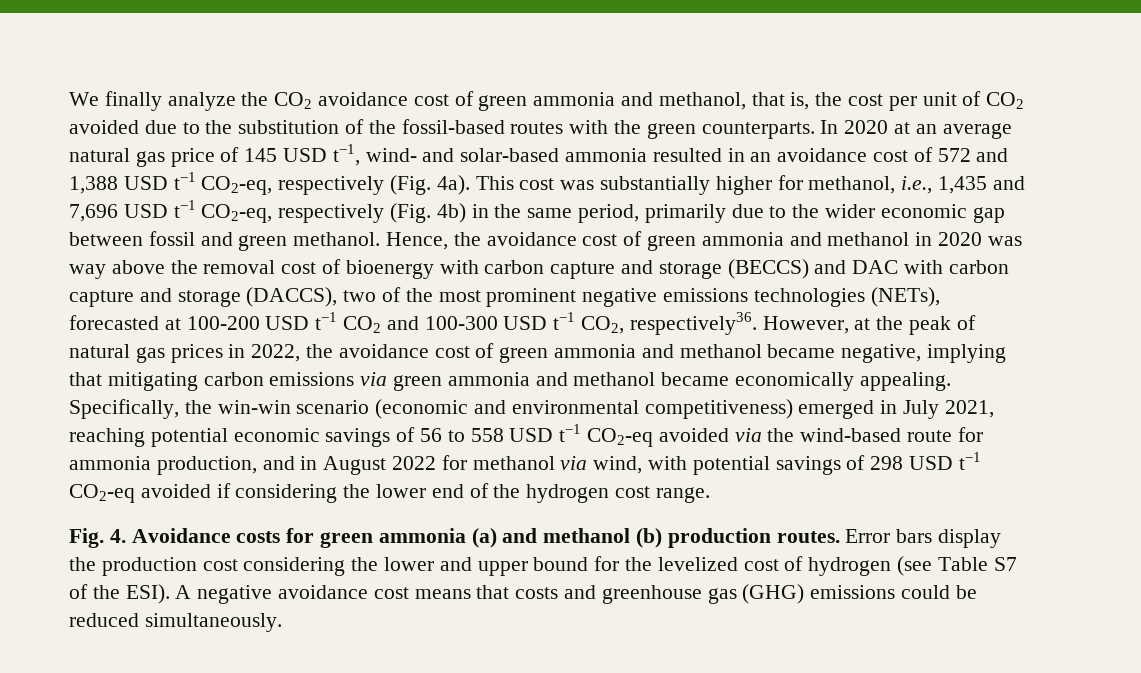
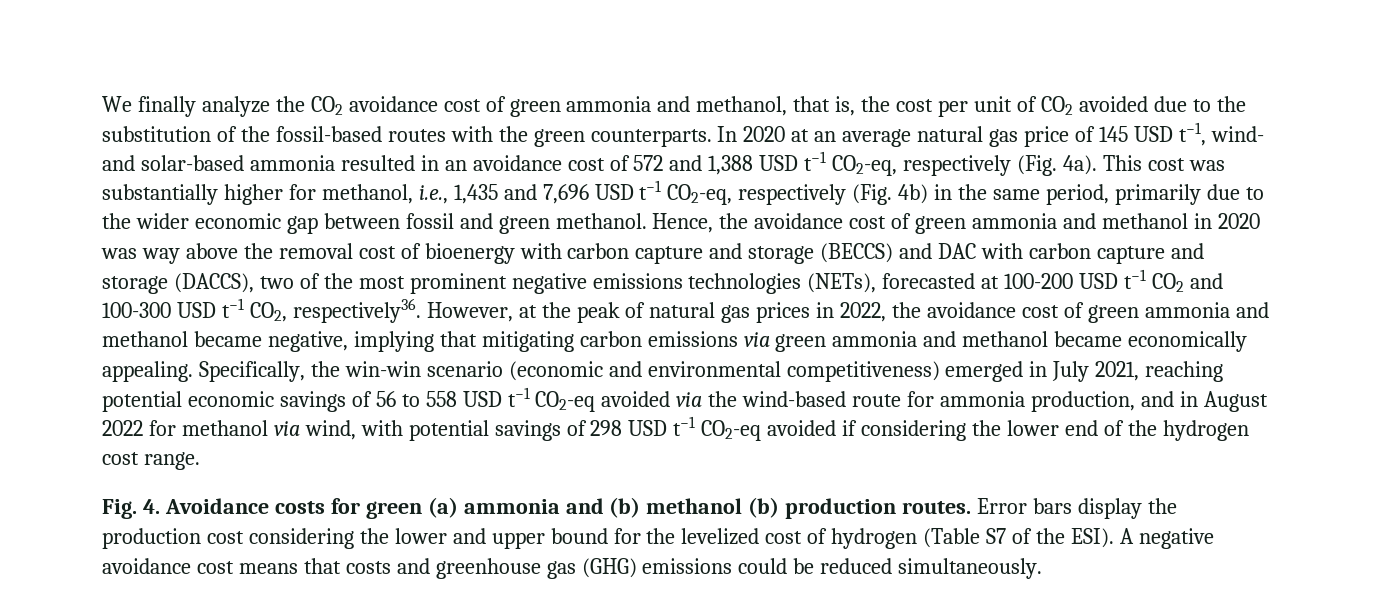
[378,528,538,548] ammonia (a) and -> [427,497,641,518] (a) ammonia and (b)
[897,556,988,576] (see Table -> [923,528,981,548] (Table

